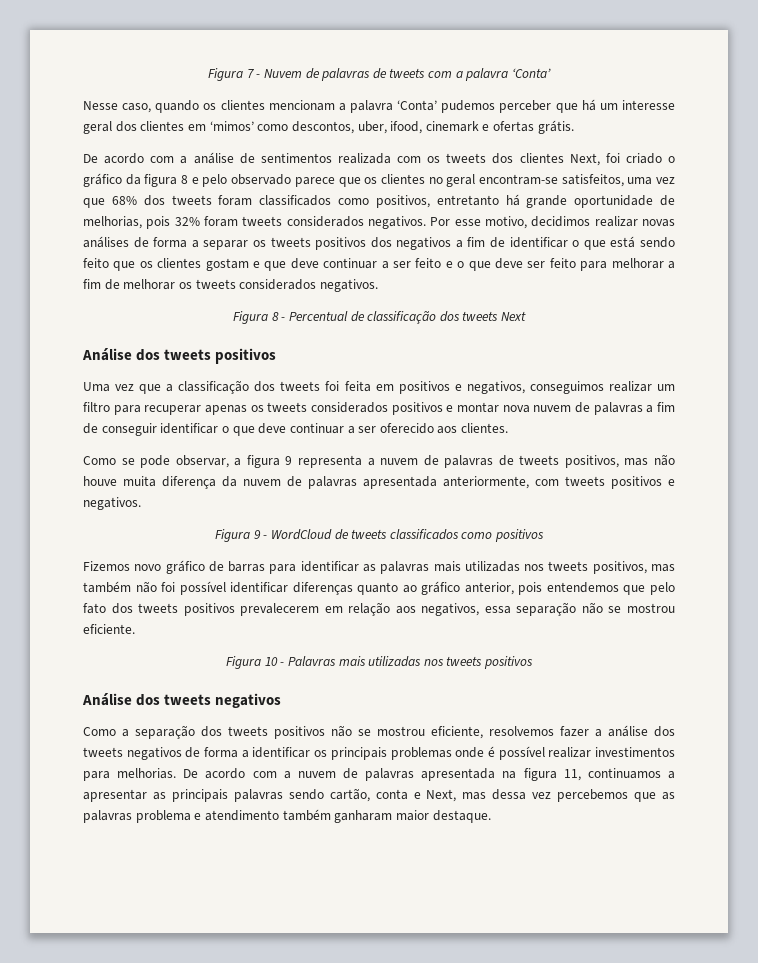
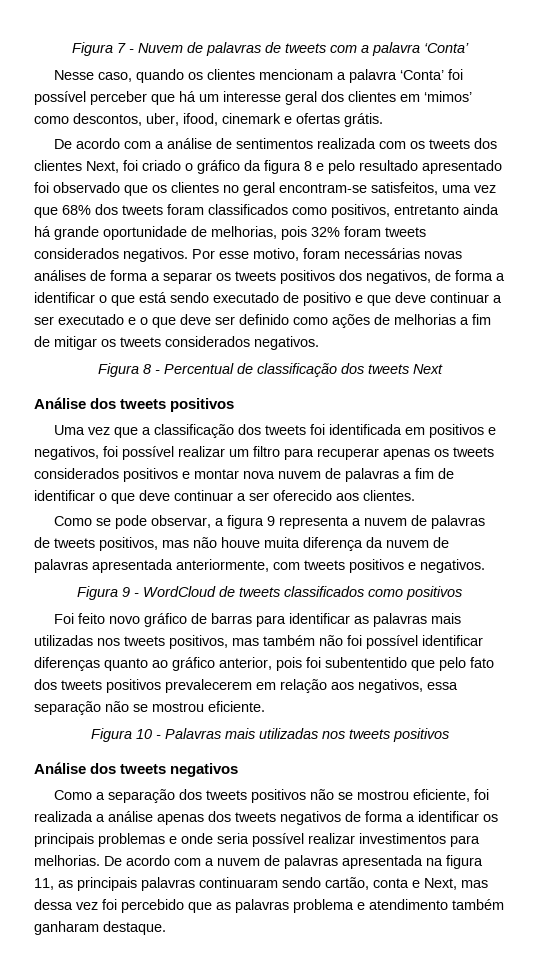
[441,100,496,113] pudemos -> [448,69,464,80] [34,91,86,105] foi possível
[231,174,335,187] observado parece -> [359,160,502,174] [34,182,120,193] resultado apresentado foi observado
(499, 200) none -> [463,204,499,215] ainda
[531,216,638,227] decidimos realizar -> [303,248,420,259] foram necessárias
[396,237,506,250] negativos a fim de -> [366,270,505,284] negativos, de forma a
[83,258,249,271] feito que os clientes gostam -> [213,292,351,306] executado de positivo
[415,258,442,268] feito -> [58,314,124,325] executado
[549,258,675,271] [83,279,176,290] feito para melhorar a fim de melhorar -> [239,314,491,328] [34,336,97,350] definido como ações de melhorias a fim de mitigar
[344,381,371,392] feita -> [329,424,403,435] identificada
[529,381,604,394] conseguimos -> [103,446,174,460] foi possível
[101,423,157,436] conseguir -> (454, 473) none
[83,561,130,571] Fizemos -> [54,613,106,624] Foi feito
[546,582,619,593] entendemos -> [306,657,407,668] foi subententido
[489,725,648,737] resolvemos fazer a análise -> [474,789,490,800] [34,811,204,825] foi realizada a análise apenas
[455,746,495,758] onde é -> [169,833,249,844] e onde seria
[587,768,676,779] [83,789,147,802] continuamos a apresentar -> (54, 884) none
(283, 795) none -> [199,877,278,888] continuaram
[557,789,629,802] percebemos -> [102,899,184,913] foi percebido
[395,810,429,821] maior -> (99, 928) none

